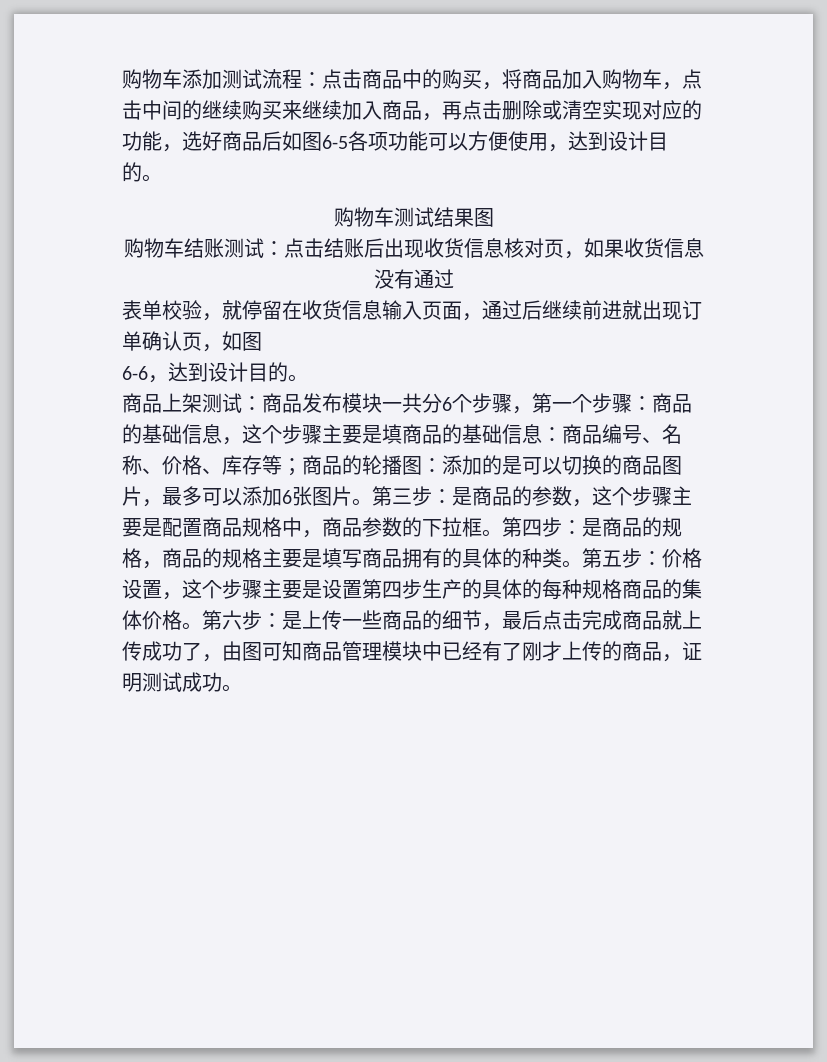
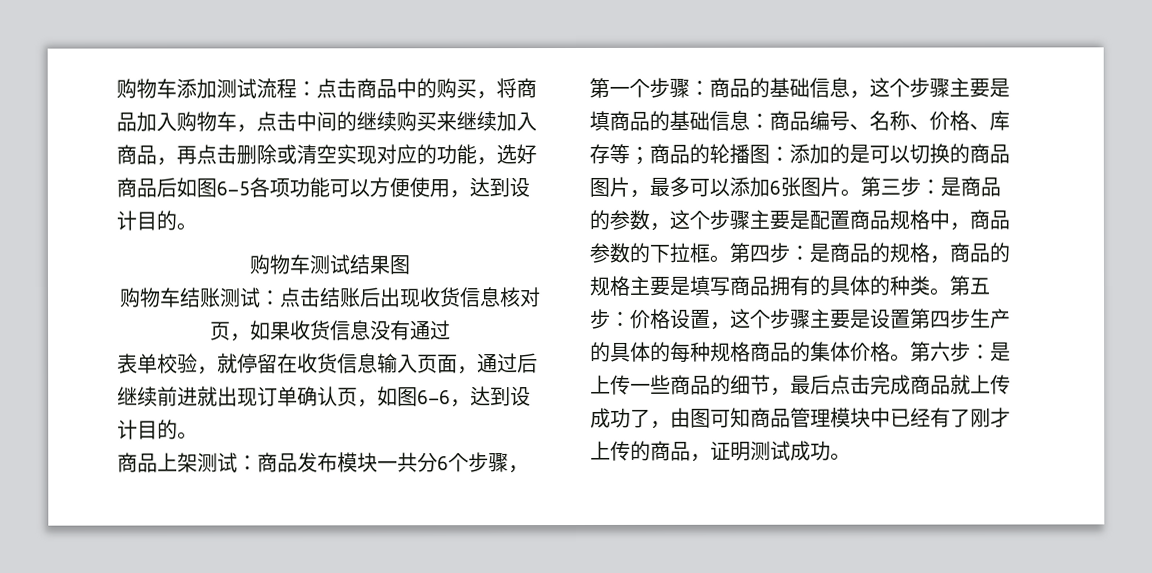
(262, 341) // -> (418, 397) none

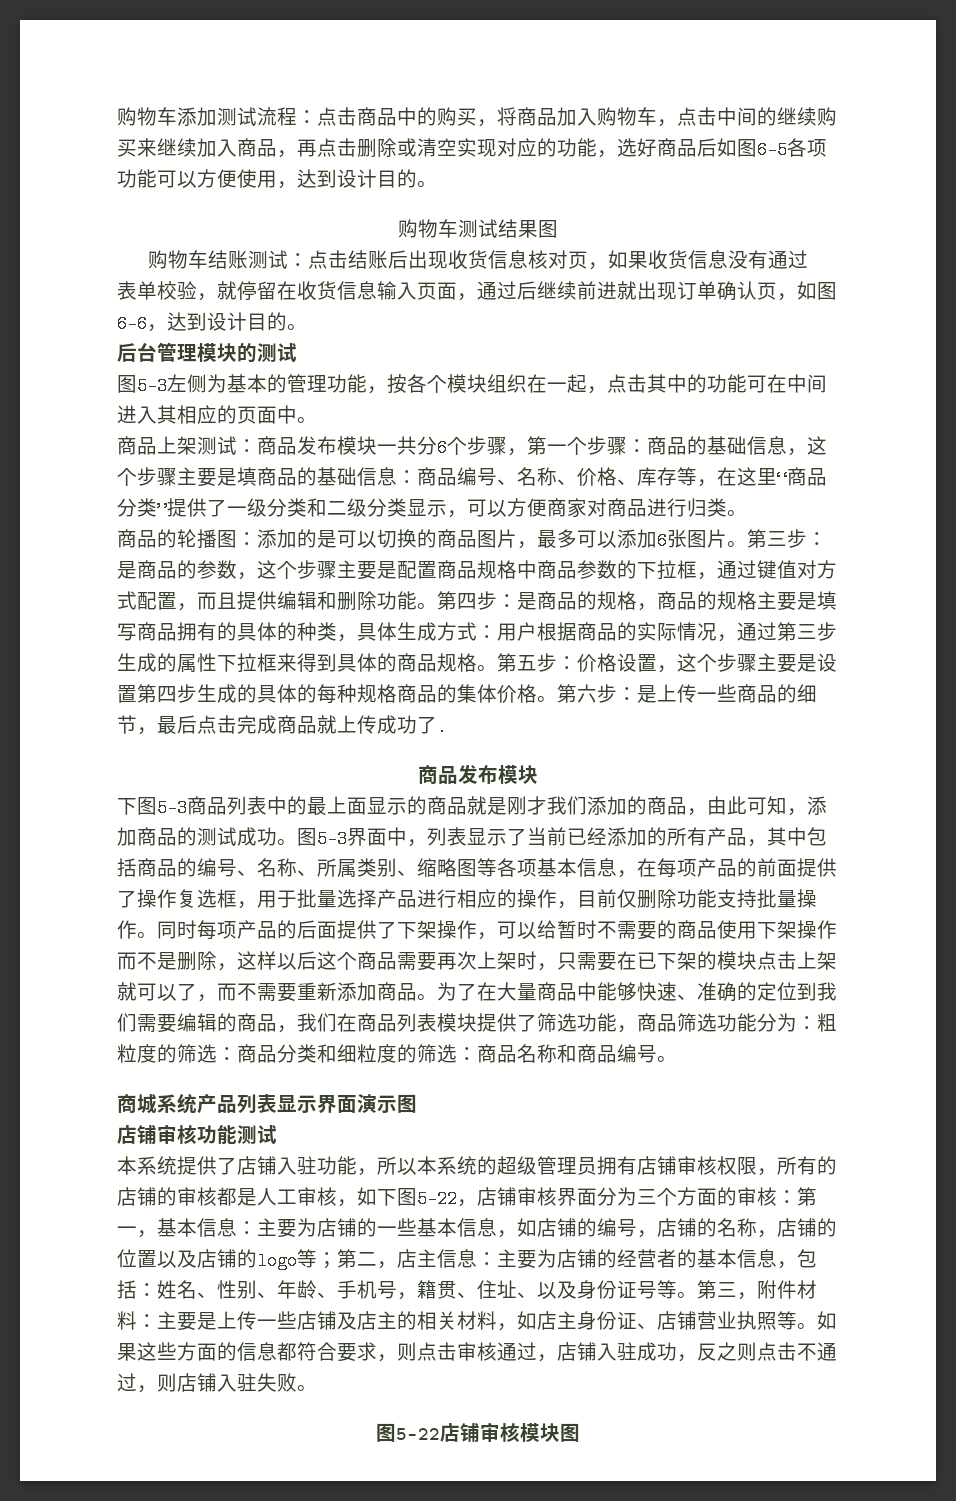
(198, 435) none -> [117,342,297,363] [117,374,827,395] [117,405,317,424] // 后台管理模块的测试 // 图5-3左侧为基本的管理功能，按各个模块组织在一起，点击其中的功能可在中间进入其相应的页面中。
[629,146,650,165] ； -> [697,467,827,487] [117,498,747,518] ，在这里“商品分类”提供了一级分类和二级分类显示，可以方便商家对商品进行归类。 //
[949,222,970,231] ， -> (537, 569) none
(710, 252) none -> [697,560,837,580] [117,591,417,611] ，通过键值对方式配置，而且提供编辑和删除功能
(931, 285) none -> [337,622,837,642] [117,653,477,673] ，具体生成方式：用户根据商品的实际情况，通过第三步生成的属性下拉框来得到具体的商品规格
[990,308,1011,329] 产 -> [217,684,237,703] 成
[650,407,1011,429] [590,440,851,462] ，由图可知商品管理模块中已经有了刚才上传的商品，证明测试成功。 -> [437,718,447,736] [418,764,538,784] [117,796,827,817] [117,827,827,848] [117,858,837,878] [117,889,817,909] [117,920,837,940] [117,951,837,971] [117,982,837,1002] [117,1013,837,1033] [117,1044,677,1063] [117,1093,417,1114] [117,1124,277,1144] [117,1156,837,1176] [117,1187,817,1208] [117,1218,837,1238] [117,1249,817,1270] [117,1280,817,1300] [117,1311,837,1331] [117,1342,837,1362] [117,1373,317,1393] [376,1422,580,1442] . // 商品发布模块 // 下图5-3商品列表中的最上面显示的商品就是刚才我们添加的商品，由此可知，添加商品的测试成功。图5-3界面中，列表显示了当前已经添加的所有产品，其中包括商品的编号、名称、所属类别、缩略图等各项基本信息，在每项产品的前面提供了操作复选框，用于批量选择产品进行相应的操作，目前仅删除功能支持批量操作。同时每项产品的后面提供了下架操作，可以给暂时不需要的商品使用下架操作而不是删除，这样以后这个商品需要再次上架时，只需要在已下架的模块点击上架就可以了，而不需要重新添加商品。为了在大量商品中能够快速、准确的定位到我们需要编辑的商品，我们在商品列表模块提供了筛选功能，商品筛选功能分为：粗粒度的筛选：商品分类和细粒度的筛选：商品名称和商品编号。 // 商城系统产品列表显示界面演示图 // 店铺审核功能测试 // 本系统提供了店铺入驻功能，所以本系统的超级管理员拥有店铺审核权限，所有的店铺的审核都是人工审核，如下图5-22，店铺审核界面分为三个方面的审核：第一，基本信息：主要为店铺的一些基本信息，如店铺的编号，店铺的名称，店铺的位置以及店铺的logo等；第二，店主信息：主要为店铺的经营者的基本信息，包括：姓名、性别、年龄、手机号，籍贯、住址、以及身份证号等。第三，附件材料：主要是上传一些店铺及店主的相关材料，如店主身份证、店铺营业执照等。如果这些方面的信息都符合要求，则点击审核通过，店铺入驻成功，反之则点击不通过，则店铺入驻失败。 // 图5-22店铺审核模块图

